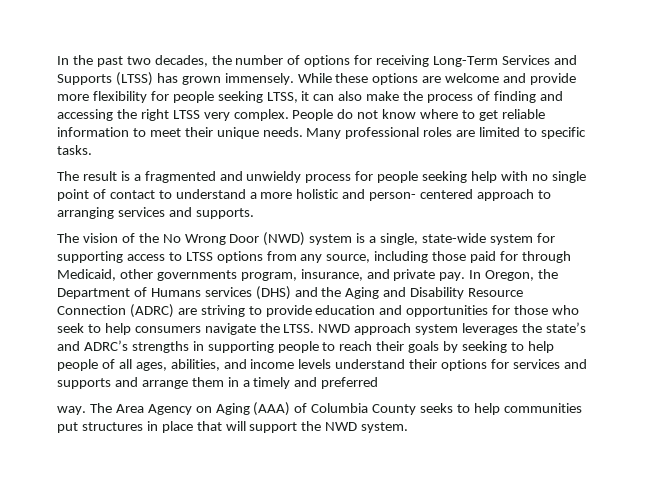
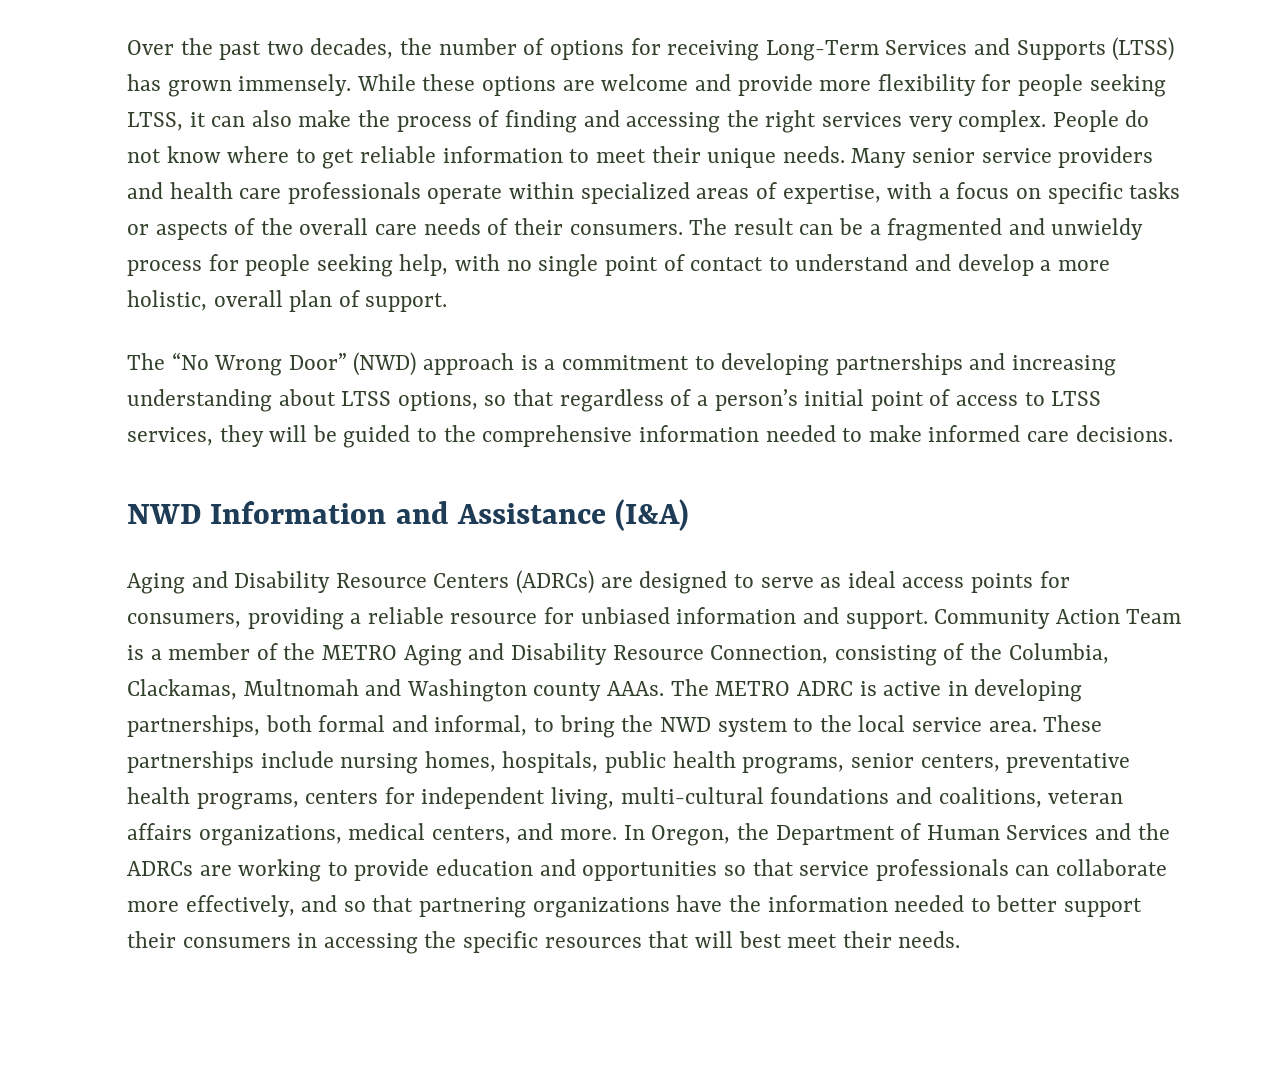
[57,56,69,65] In -> [127,40,174,55] Over
[172,110,200,119] LTSS -> [821,112,902,127] services
[345,127,586,139] [57,145,92,155] [57,171,130,181] professional roles are limited to specific tasks. // The result is -> [911,146,1154,168] [127,182,1181,204] [127,218,863,240] senior service providers and health care professionals operate within specialized areas of expertise, with a focus on specific tasks or aspects of the overall care needs of their consumers. The result can be
[471,171,498,183] help -> [399,254,449,276] help,
[249,189,551,201] [57,207,254,219] [57,232,555,246] [57,251,571,263] [57,269,466,281] a more holistic and person- centered approach to arranging services and supports. // The vision of the No Wrong Door (NWD) system is a single, state-wide system for supporting access to LTSS options from any source, including those paid for through Medicaid, other governments program, insurance, and private pay. -> [914,254,1110,276] [127,290,448,312] [127,352,1116,376] [127,389,1102,412] [127,425,1173,448] [127,499,690,531] [127,570,1070,594] [127,607,1182,630] [127,643,1109,666] [127,679,1083,702] [127,715,1103,738] [127,751,1131,774] [127,787,1124,810] [127,823,618,846] and develop a more holistic, overall plan of support. // The “No Wrong Door” (NWD) approach is a commitment to developing partnerships and increasing understanding about LTSS options, so that regardless of a person’s initial point of access to LTSS services, they will be guided to the comprehensive information needed to make informed care decisions. // NWD Information and Assistance (I&A) // Aging and Disability Resource Centers (ADRCs) are designed to serve as ideal access points for consumers, providing a reliable resource for unbiased information and support. Community Action Team is a member of the METRO Aging and Disability Resource Connection, consisting of the Columbia, Clackamas, Multnomah and Washington county AAAs. The METRO ADRC is active in developing partnerships, both formal and informal, to bring the NWD system to the local service area. These partnerships include nursing homes, hospitals, public health programs, senior centers, preventative health programs, centers for independent living, multi-cultural foundations and coalitions, veteran affairs organizations, medical centers, and more.
[150,286,524,300] [57,304,245,318] Humans services (DHS) and the Aging and Disability Resource Connection (ADRC) are striving -> [926,823,1170,840] [127,859,322,882] Human Services and the ADRCs are working
[492,305,580,315] [57,322,586,335] [57,340,554,353] [57,359,587,371] [57,377,379,389] [57,402,582,416] [57,421,409,433] for those who seek to help consumers navigate the LTSS. NWD approach system leverages the state’s and ADRC’s strengths in supporting people to reach their goals by seeking to help people of all ages, abilities, and income levels understand their options for services and supports and arrange them in a timely and preferred // way. The Area Agency on Aging (AAA) of Columbia County seeks to help communities put structures in place that will support the NWD system. -> [723,859,1167,881] [127,895,1142,918] [127,931,961,954] so that service professionals can collaborate more effectively, and so that partnering organizations have the information needed to better support their consumers in accessing the specific resources that will best meet their needs.

